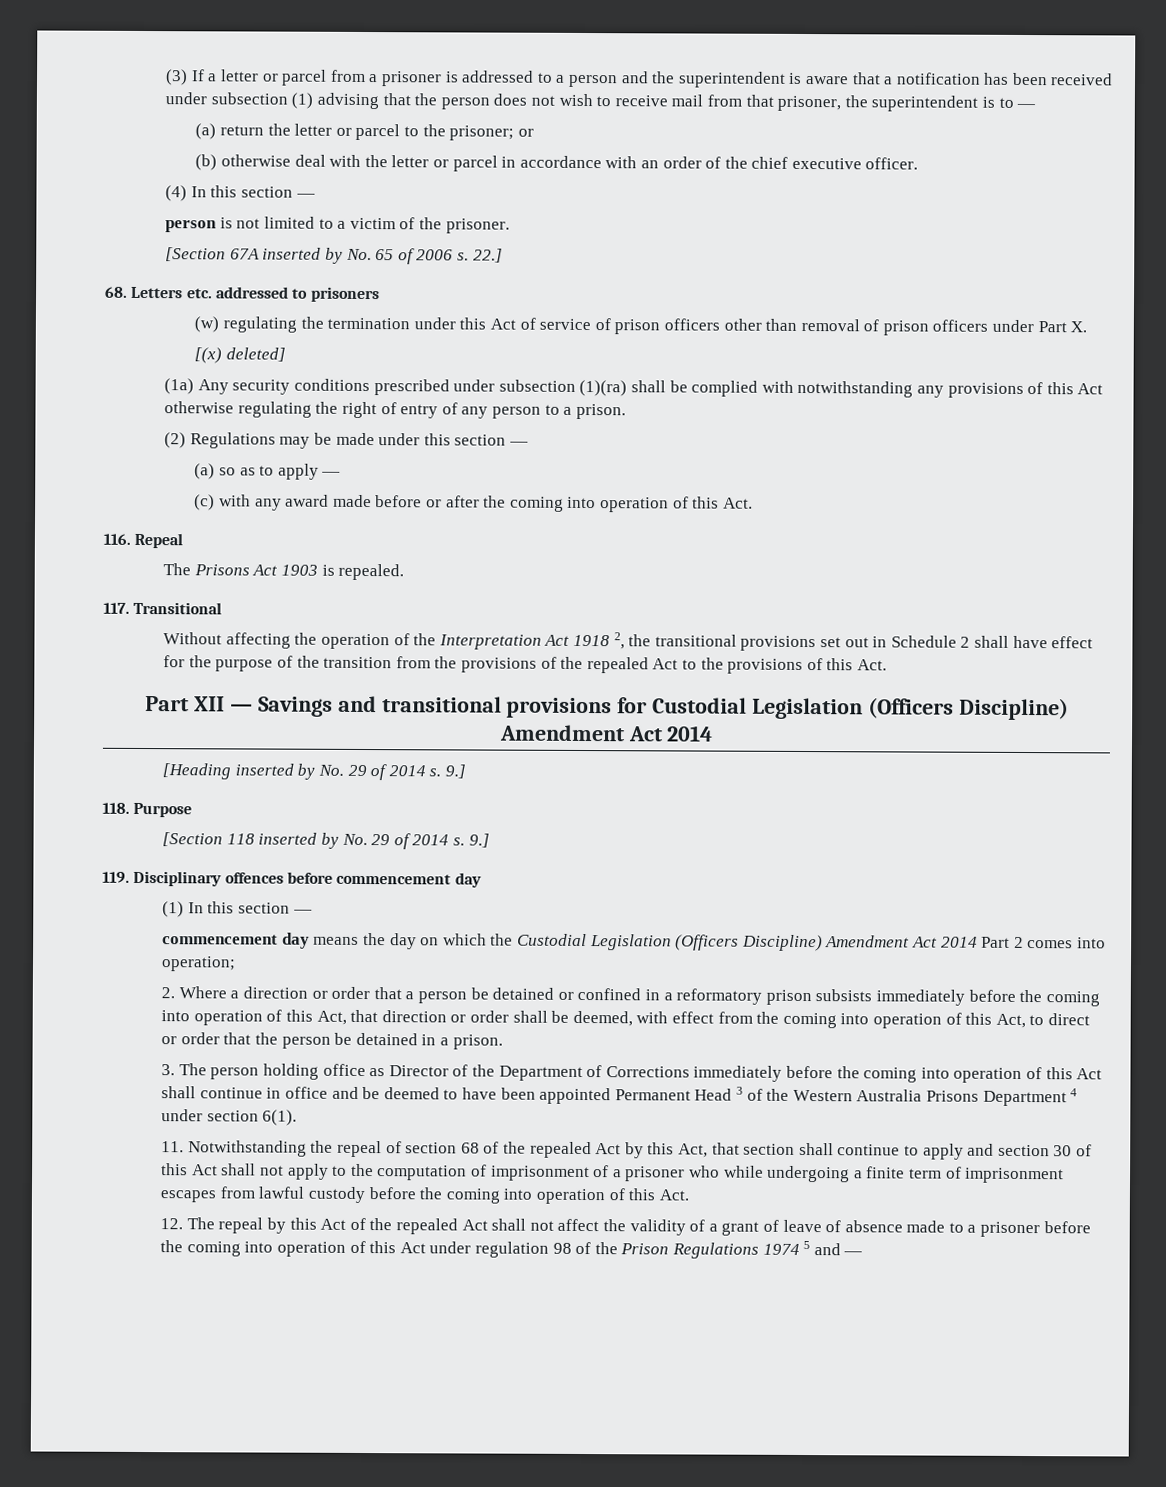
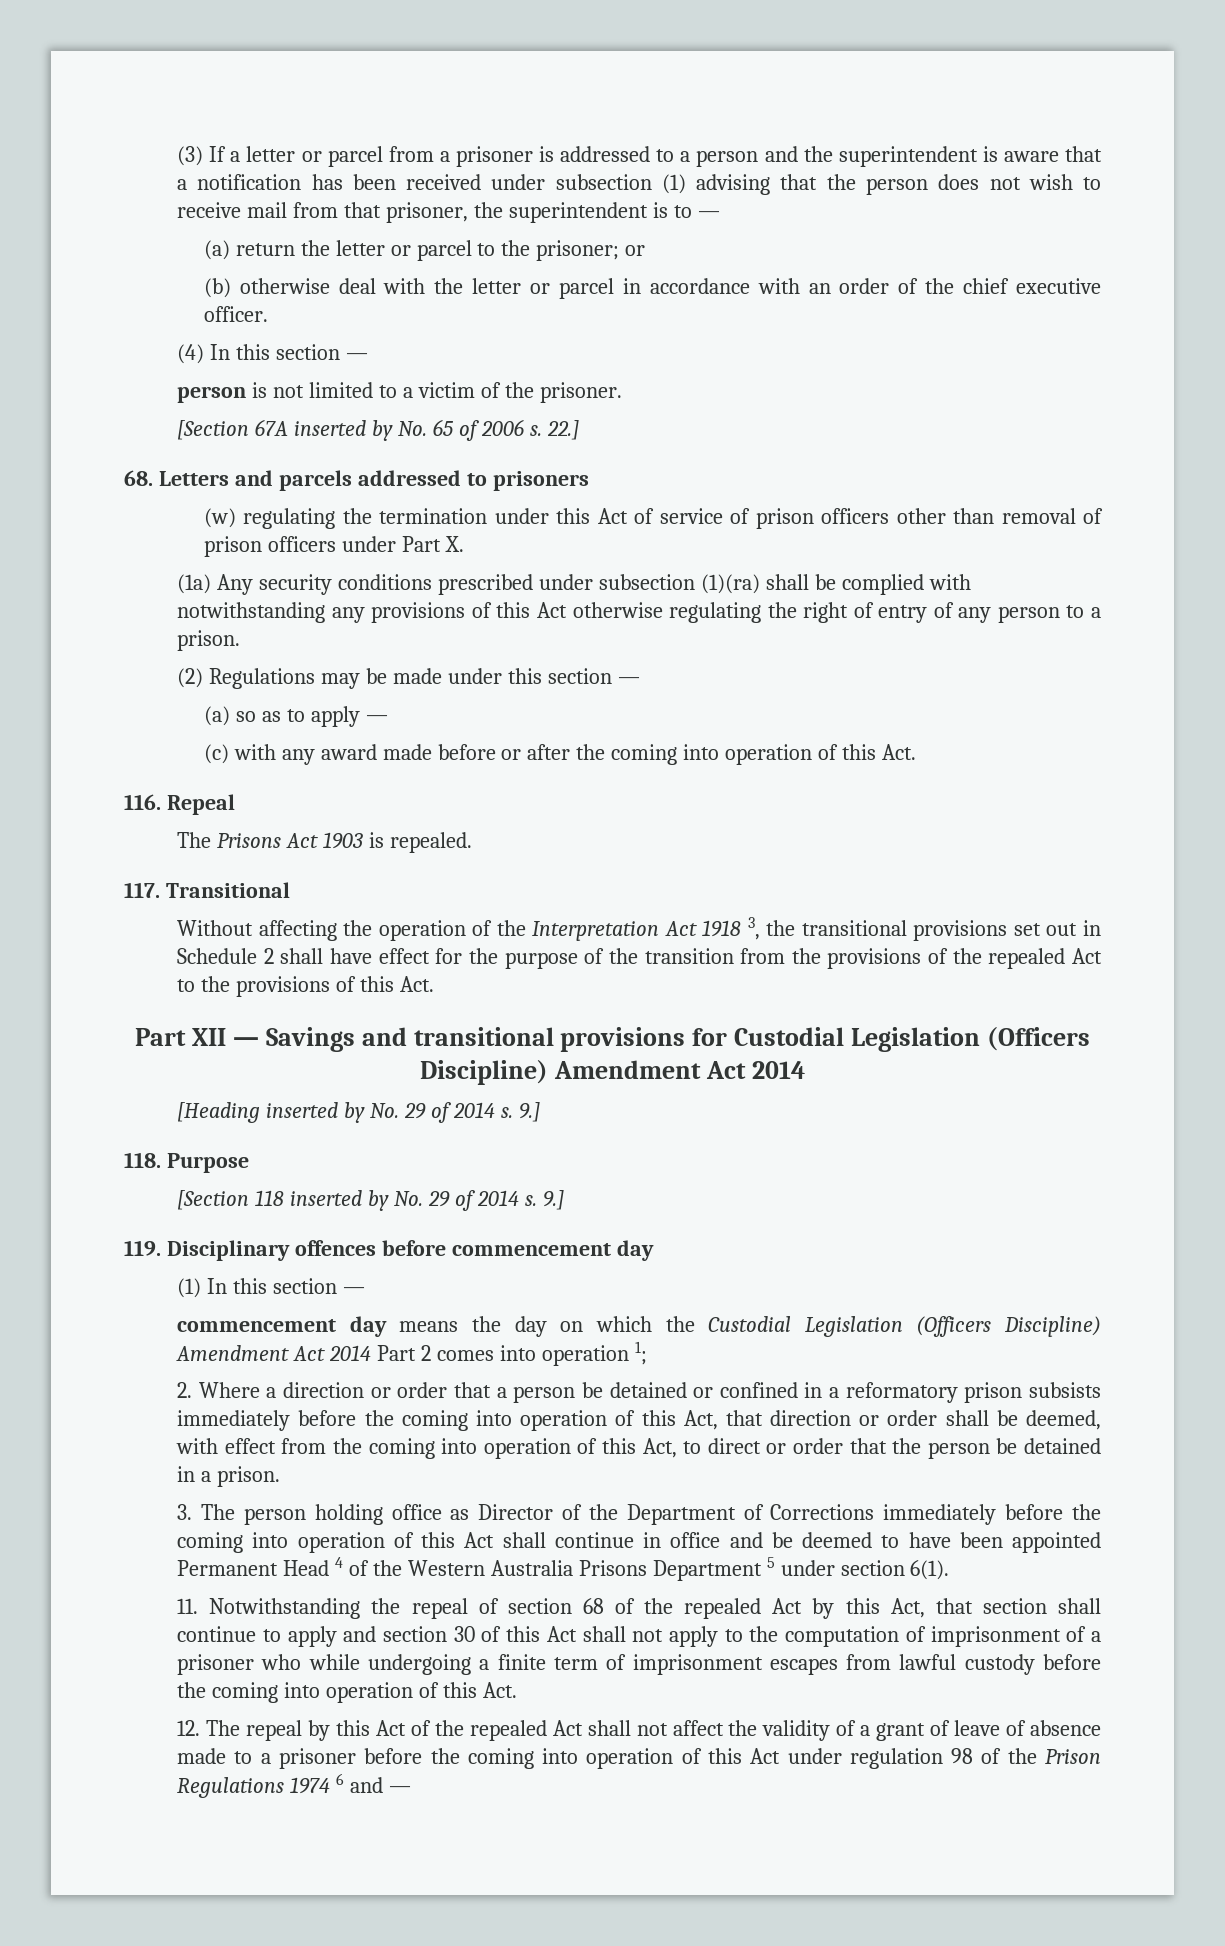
[186,288,213,299] etc. -> [234,470,352,491] and parcels
[194,347,287,364] // [(x) deleted] -> (464, 544) none
[613,632,625,650] 2, -> [747,917,760,940] 3,
[161,956,237,972] operation; -> [541,1341,647,1366] operation 1;
[735,1086,743,1095] 3 -> [335,1557,344,1568] 4
[1070,1088,1078,1097] 4 -> [766,1557,775,1568] 5
[803,1241,811,1250] 5 -> [336,1773,345,1785] 6

